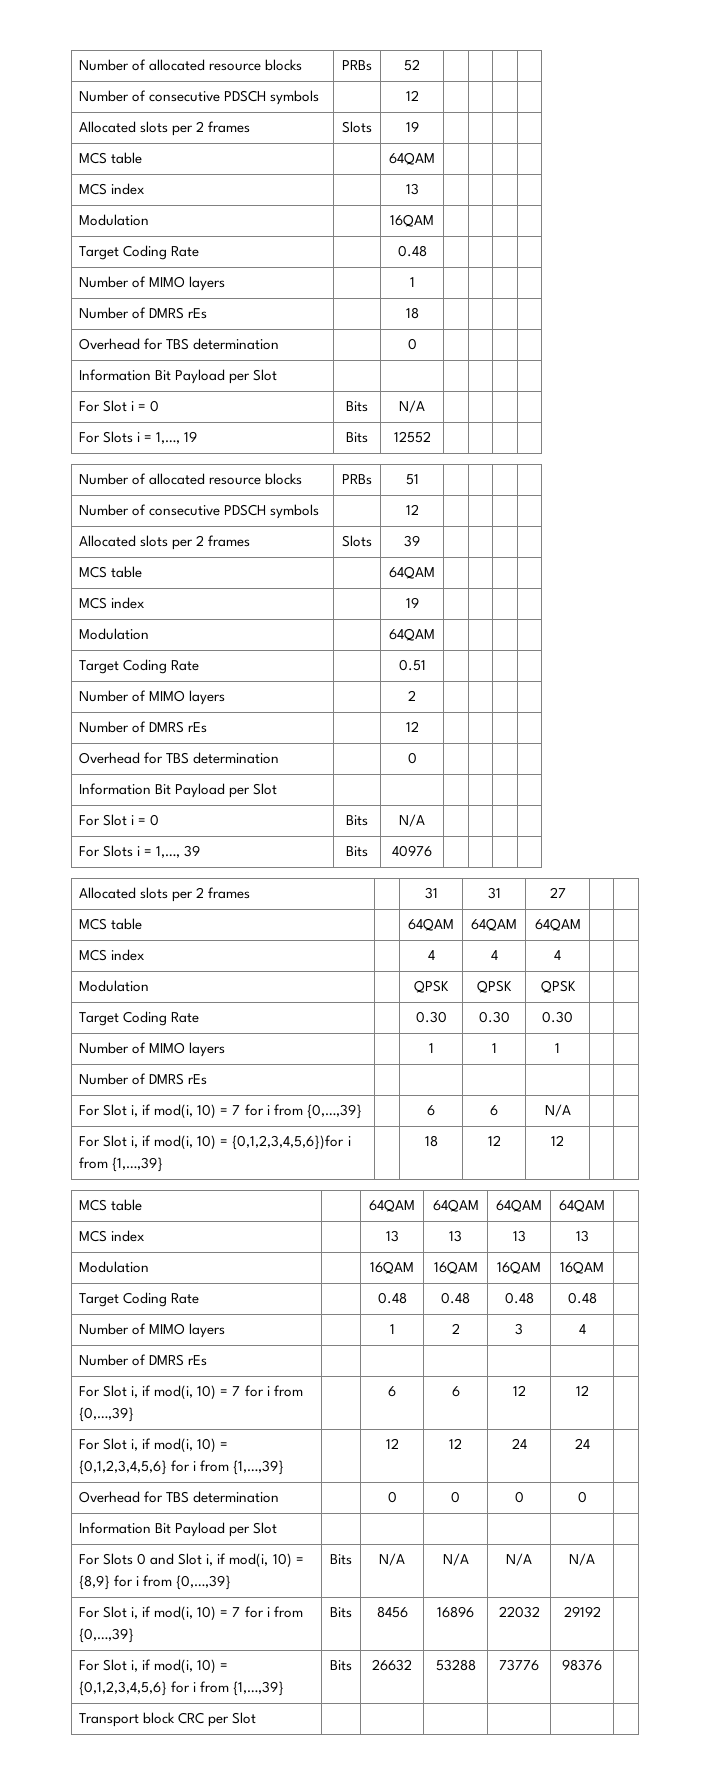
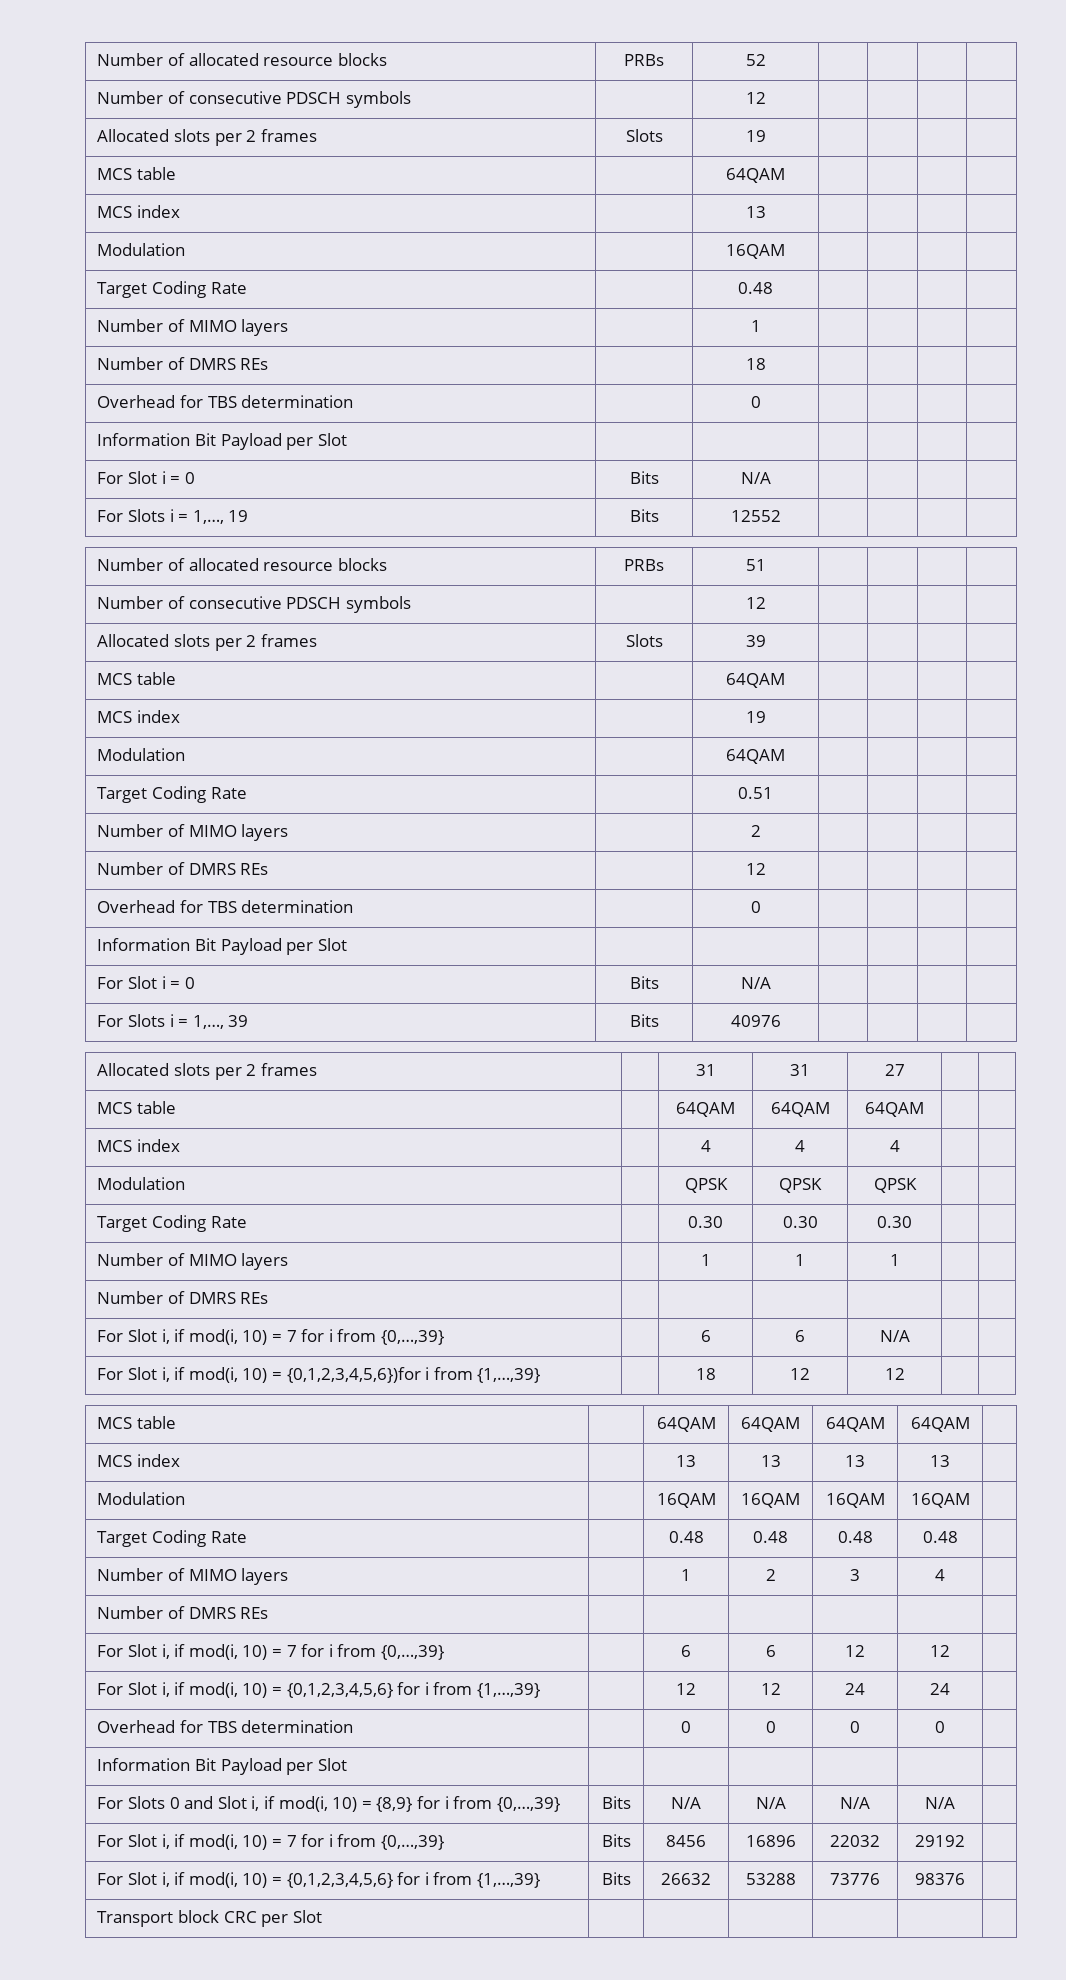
[188,308,208,319] rEs -> [240,358,269,370] REs
[188,722,208,733] rEs -> [240,863,269,875] REs
[188,1074,208,1085] rEs -> [240,1292,269,1304] REs
[188,1355,208,1366] rEs -> [240,1607,269,1619] REs

